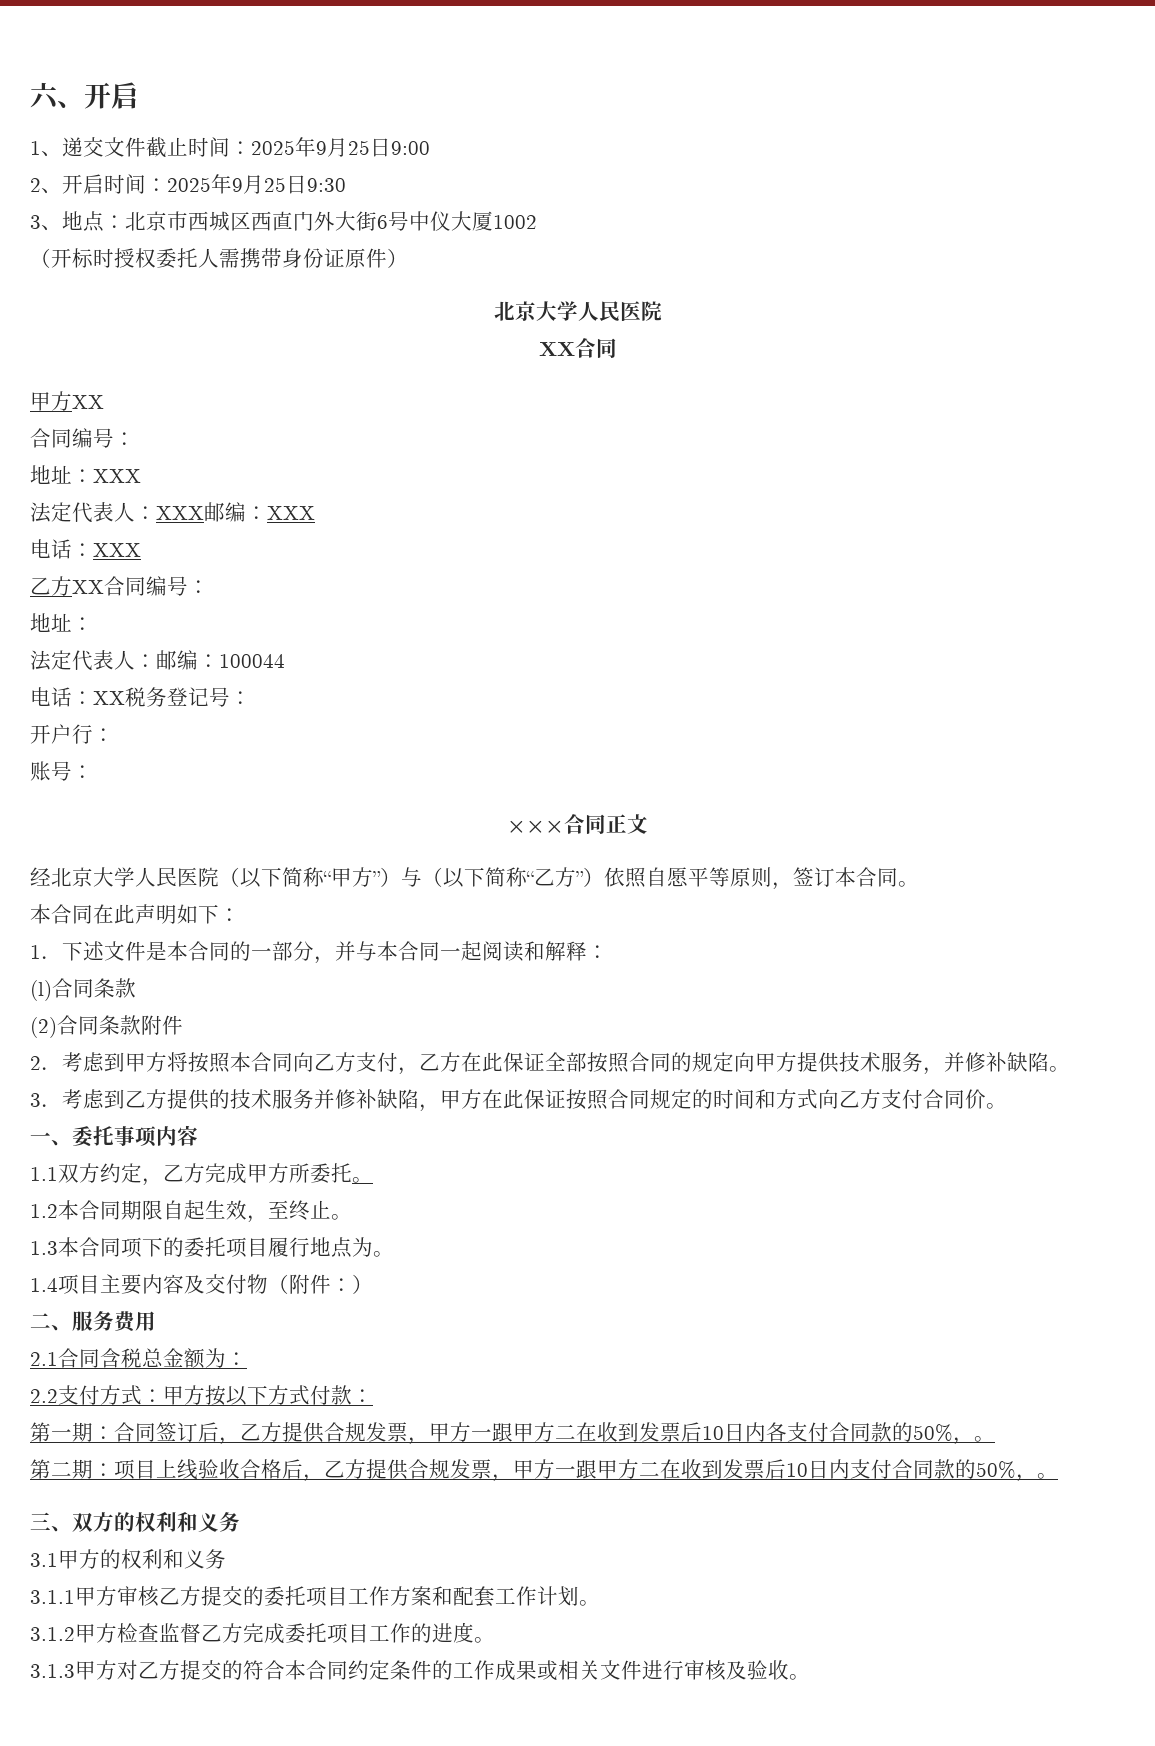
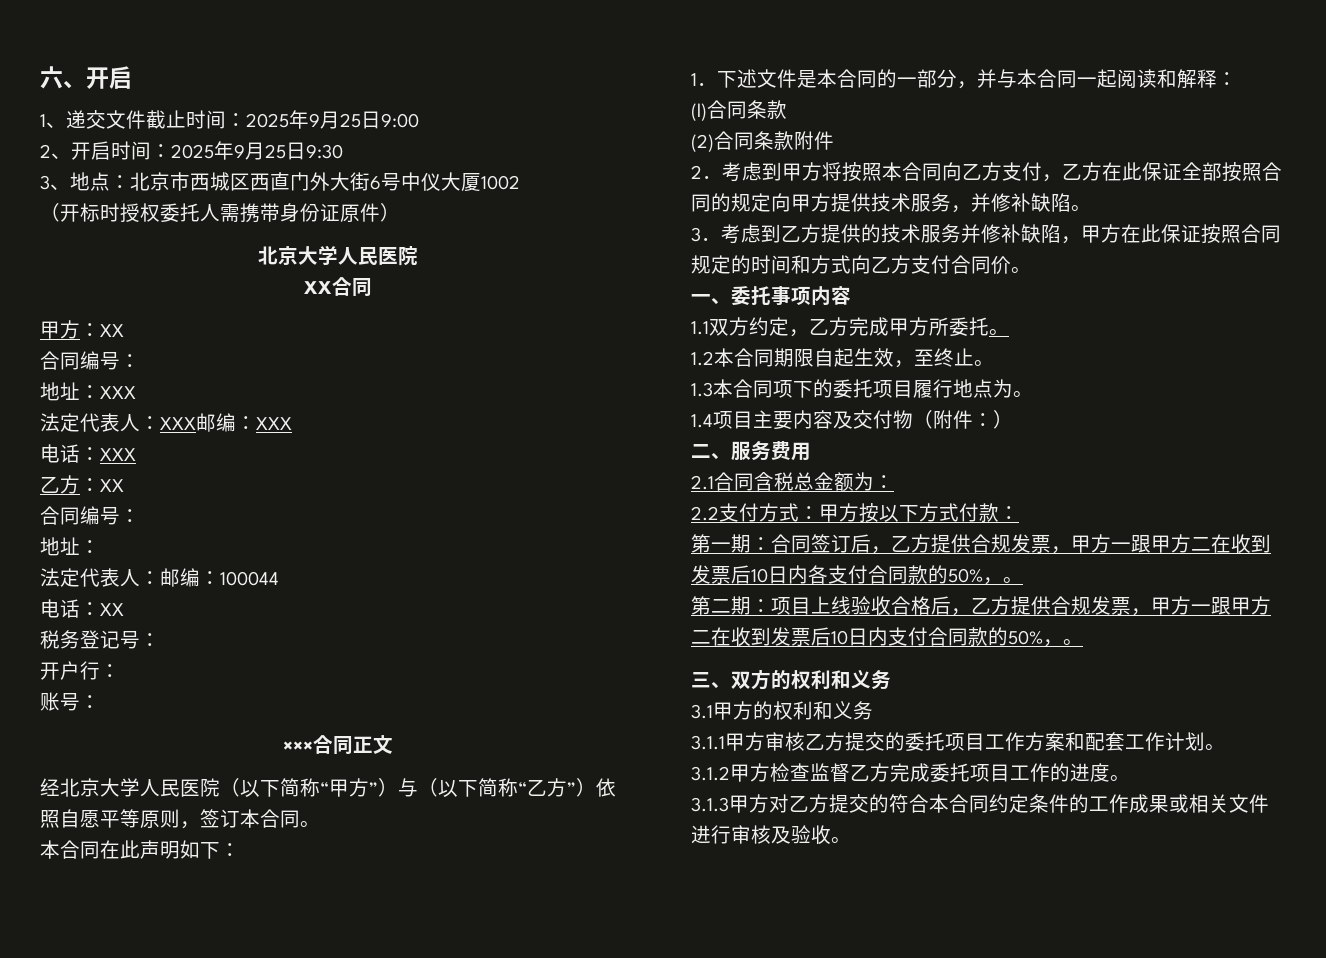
(72, 401) none -> [80,323,100,337] ：
[72,580,104,594] XX -> [80,478,124,492] ：XX //
(125, 698) none -> (124, 609) //

